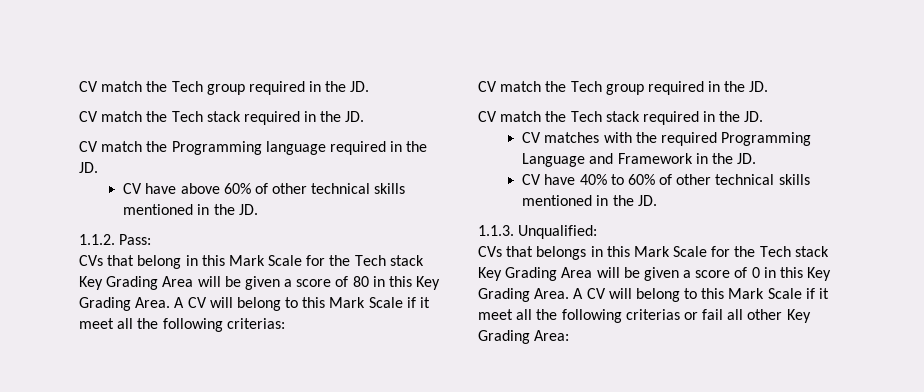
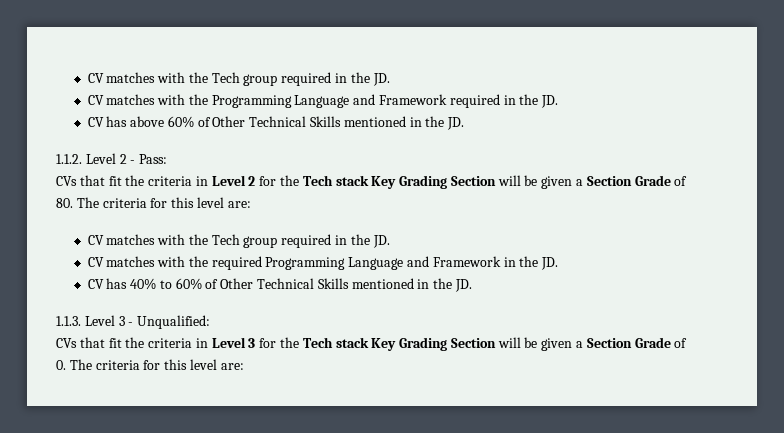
[79,81,370,95] [79,111,365,125] [79,141,428,155] [79,162,98,173] [123,183,406,194] CV match the Tech group required in the JD. // CV match the Tech stack required in the JD. // CV match the Programming language required in the JD. // CV have above 60% of other technical skills -> [87,72,390,86] [87,94,559,108] [87,116,341,128] CV matches with the Tech group required in the JD. // CV matches with the Programming Language and Framework required in the JD. // CV has above 60% of Other Technical Skills
(115, 239) none -> [85,153,136,164] Level 2 -
[137,255,424,269] [79,276,441,290] [79,297,431,311] [79,318,285,332] [478,81,769,95] [478,111,764,125] belong in this Mark Scale for the Tech stack Key Grading Area will be given a score of 80 in this Key Grading Area. A CV will belong to this Mark Scale if it meet all the following criterias: // CV match the Tech group required in the JD. // CV match the Tech stack required in the JD. -> [108,175,688,189] [56,197,251,208] [87,234,390,248] fit the criteria in Level 2 for the Tech stack Key Grading Section will be given a Section Grade of 80. The criteria for this level are: // CV matches with the Tech group required in the JD.
[544,174,576,185] have -> [106,278,128,289] has
[676,174,810,185] other technical skills -> [220,278,349,289] Other Technical Skills
(514, 230) none -> [84,315,134,326] Level 3 -
[536,246,829,260] [478,267,832,281] [478,288,830,302] [478,309,811,323] [478,330,570,344] belongs in this Mark Scale for the Tech stack Key Grading Area will be given a score of 0 in this Key Grading Area. A CV will belong to this Mark Scale if it meet all the following criterias or fail all other Key Grading Area: -> [108,337,688,351] [56,359,244,370] fit the criteria in Level 3 for the Tech stack Key Grading Section will be given a Section Grade of 0. The criteria for this level are:

